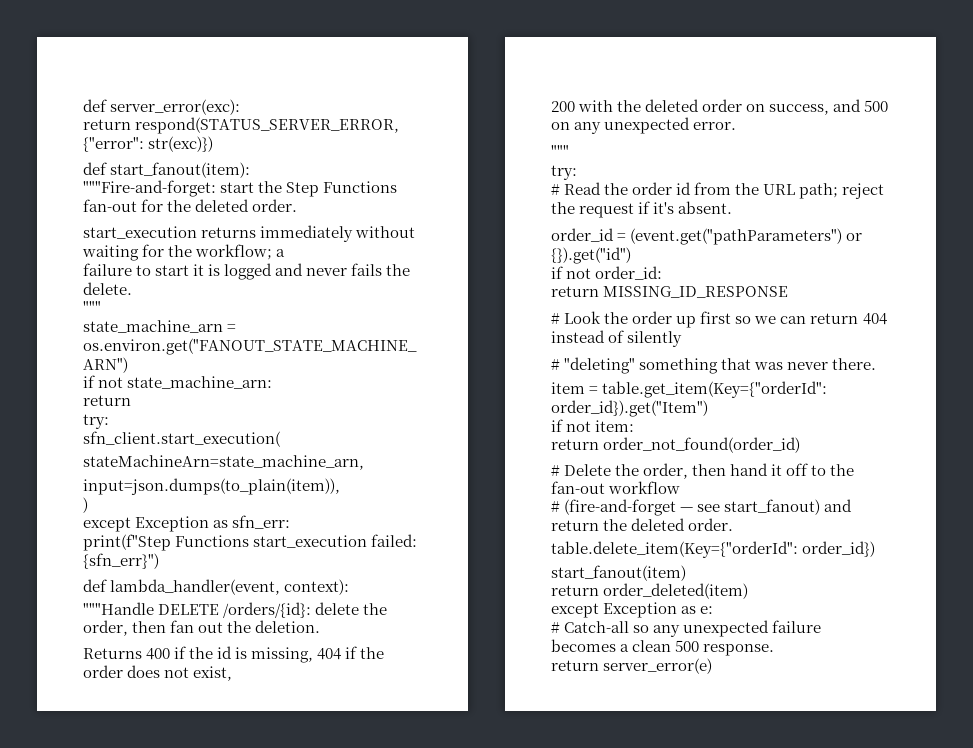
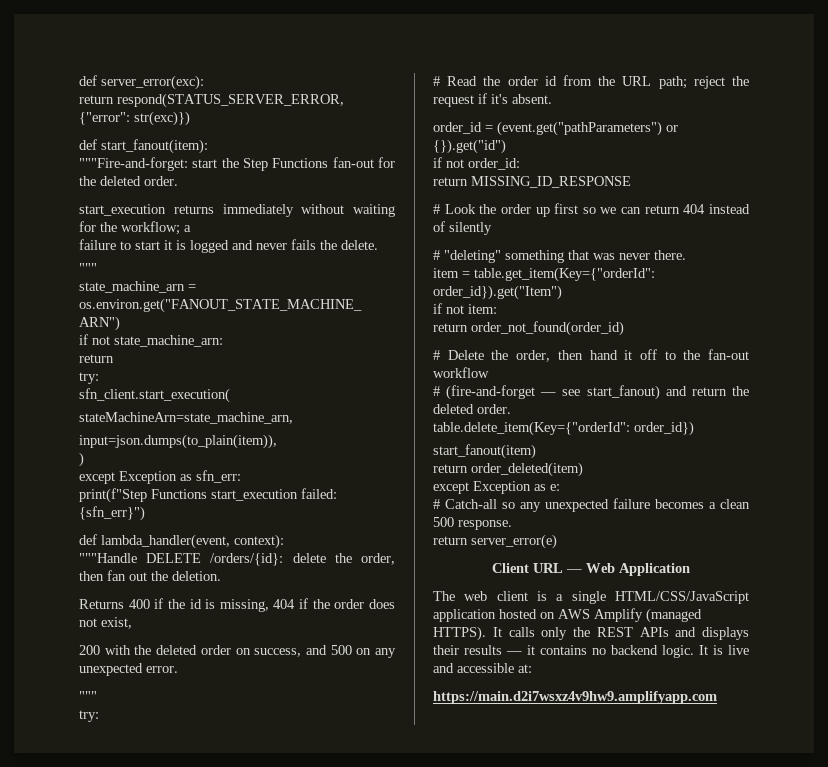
(713, 666) none -> [492,563,690,576] [433,591,749,604] [433,608,702,623] [433,626,749,641] [433,645,749,658] [433,663,532,673] [433,691,717,704] // Client URL — Web Application // The web client is a single HTML/CSS/JavaScript application hosted on AWS Amplify (managed HTTPS). It calls only the REST APIs and displays their results — it contains no backend logic. It is live and accessible at: // https://main.d2i7wsxz4v9hw9.amplifyapp.com

